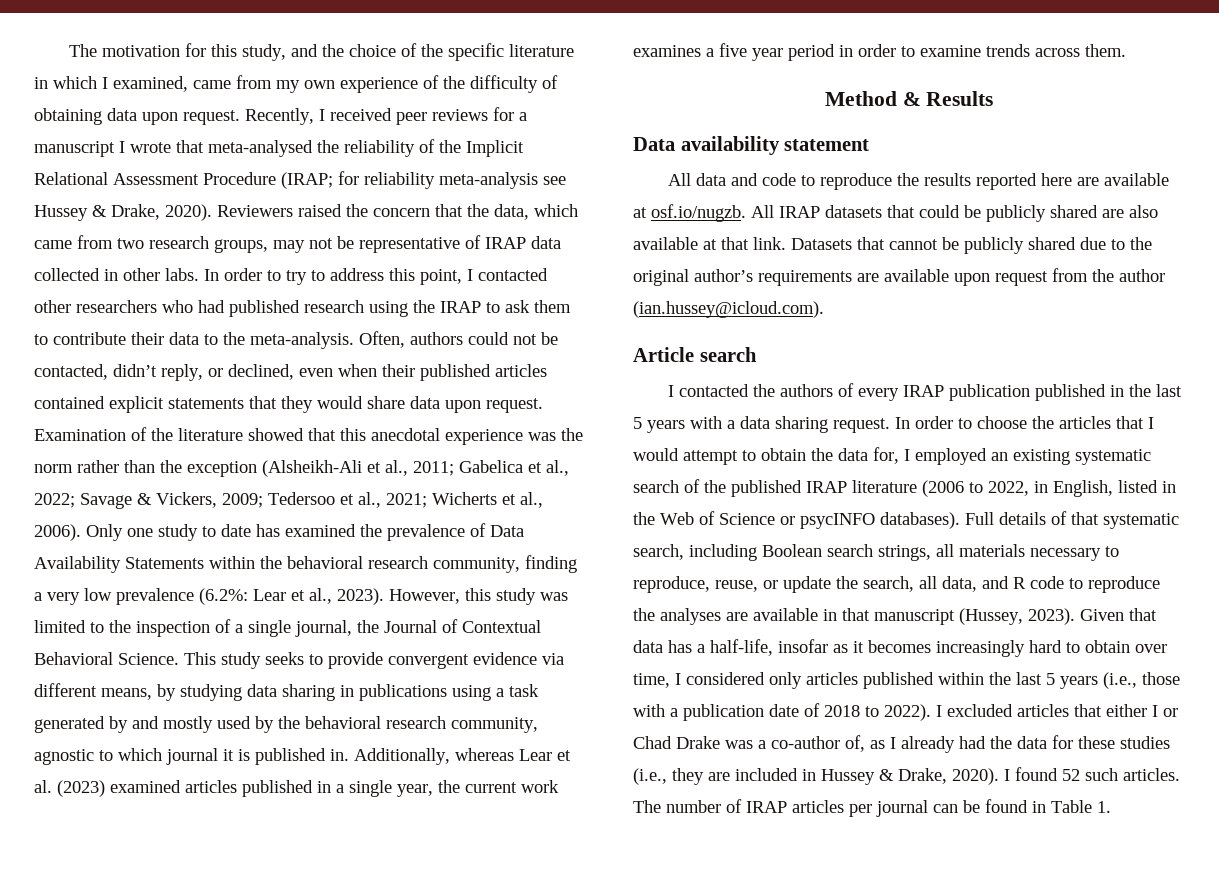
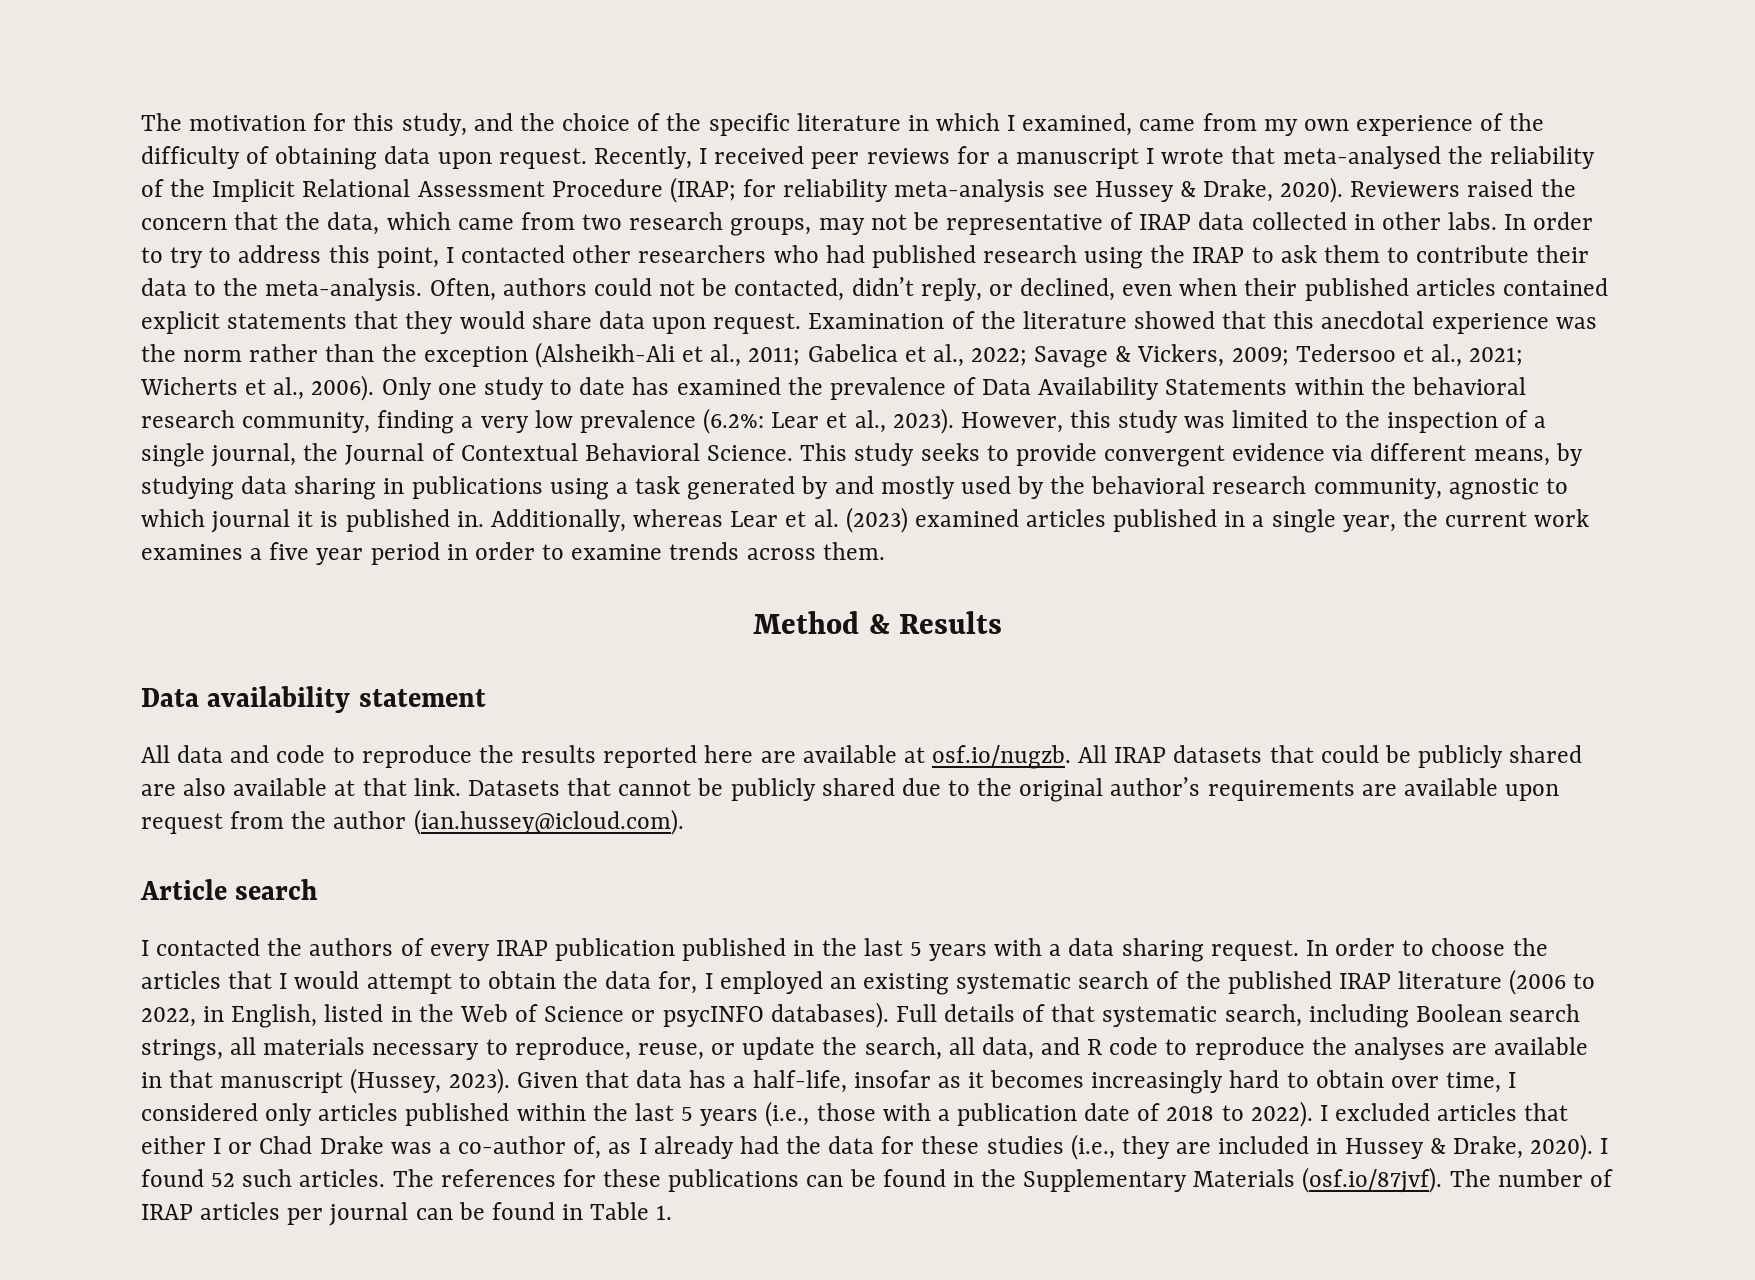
(661, 806) none -> [440,1167,1491,1193] references for these publications can be found in the Supplementary Materials (osf.io/87jvf). The

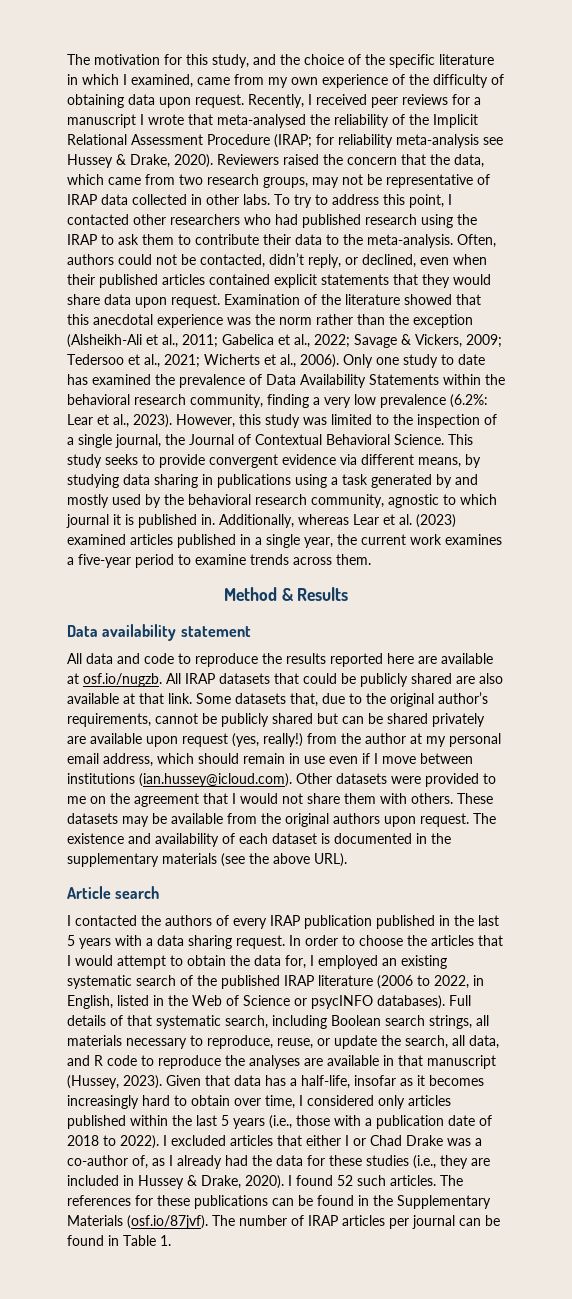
[1504,212,1594,230] [141,247,163,263] In order to -> [274,194,290,205] To
[269,542,535,565] five year period in order -> [78,554,174,568] five-year period
[467,778,895,801] Datasets that cannot be publicly shared -> [196,693,318,707] Some datasets that,
[1207,780,1355,801] requirements -> [67,713,485,727] requirements, cannot be publicly shared but can be shared privately
(223, 823) none -> [232,733,303,747] (yes, really!)
[413,809,684,835] (ian.hussey@icloud.com). -> [410,733,501,747] [67,753,473,767] [67,773,496,787] [67,793,493,807] [67,813,496,827] [67,833,451,847] [67,853,347,867] at my personal email address, which should remain in use even if I move between institutions (ian.hussey@icloud.com). Other datasets were provided to me on the agreement that I would not share them with others. These datasets may be available from the original authors upon request. The existence and availability of each dataset is documented in the supplementary materials (see the above URL).

